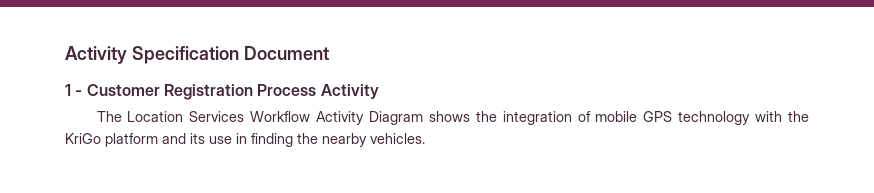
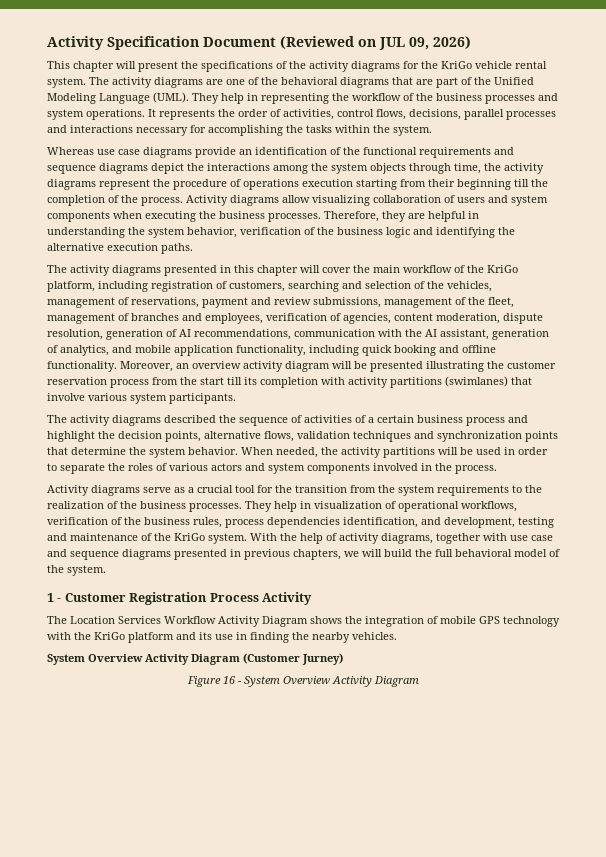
(329, 53) none -> [280,36,471,50] [47,61,547,72] [47,77,534,88] [47,92,558,104] [47,109,556,120] [47,125,432,136] [47,147,514,158] [47,163,544,174] [47,179,548,190] [47,195,548,206] [47,211,479,222] [47,227,515,238] [47,243,193,254] [47,265,518,276] [47,281,492,292] [47,297,514,308] [47,313,543,324] [47,329,549,340] [47,345,496,356] [47,361,556,372] [47,376,532,388] [47,393,236,404] [47,415,528,426] [47,431,558,442] [47,447,548,458] [47,463,497,474] [47,485,542,496] [47,501,517,512] [47,517,554,528] [47,533,553,544] [47,549,560,560] [47,565,106,576] (Reviewed on JUL 09, 2026) // This chapter will present the specifications of the activity diagrams for the KriGo vehicle rental system. The activity diagrams are one of the behavioral diagrams that are part of the Unified Modeling Language (UML). They help in representing the workflow of the business processes and system operations. It represents the order of activities, control flows, decisions, parallel processes and interactions necessary for accomplishing the tasks within the system. // Whereas use case diagrams provide an identification of the functional requirements and sequence diagrams depict the interactions among the system objects through time, the activity diagrams represent the procedure of operations execution starting from their beginning till the completion of the process. Activity diagrams allow visualizing collaboration of users and system components when executing the business processes. Therefore, they are helpful in understanding the system behavior, verification of the business logic and identifying the alternative execution paths. // The activity diagrams presented in this chapter will cover the main workflow of the KriGo platform, including registration of customers, searching and selection of the vehicles, management of reservations, payment and review submissions, management of the fleet, management of branches and employees, verification of agencies, content moderation, dispute resolution, generation of AI recommendations, communication with the AI assistant, generation of analytics, and mobile application functionality, including quick booking and offline functionality. Moreover, an overview activity diagram will be presented illustrating the customer reservation process from the start till its completion with activity partitions (swimlanes) that involve various system participants. // The activity diagrams described the sequence of activities of a certain business process and highlight the decision points, alternative flows, validation techniques and synchronization points that determine the system behavior. When needed, the activity partitions will be used in order to separate the roles of various actors and system components involved in the process. // Activity diagrams serve as a crucial tool for the transition from the system requirements to the realization of the business processes. They help in visualization of operational workflows, verification of the business rules, process dependencies identification, and development, testing and maintenance of the KriGo system. With the help of activity diagrams, together with use case and sequence diagrams presented in previous chapters, we will build the full behavioral model of the system.
(425, 138) none -> [47,653,343,665] [186,676,419,687] // System Overview Activity Diagram (Customer Jurney) // Figure 16 - System Overview Activity Diagram

